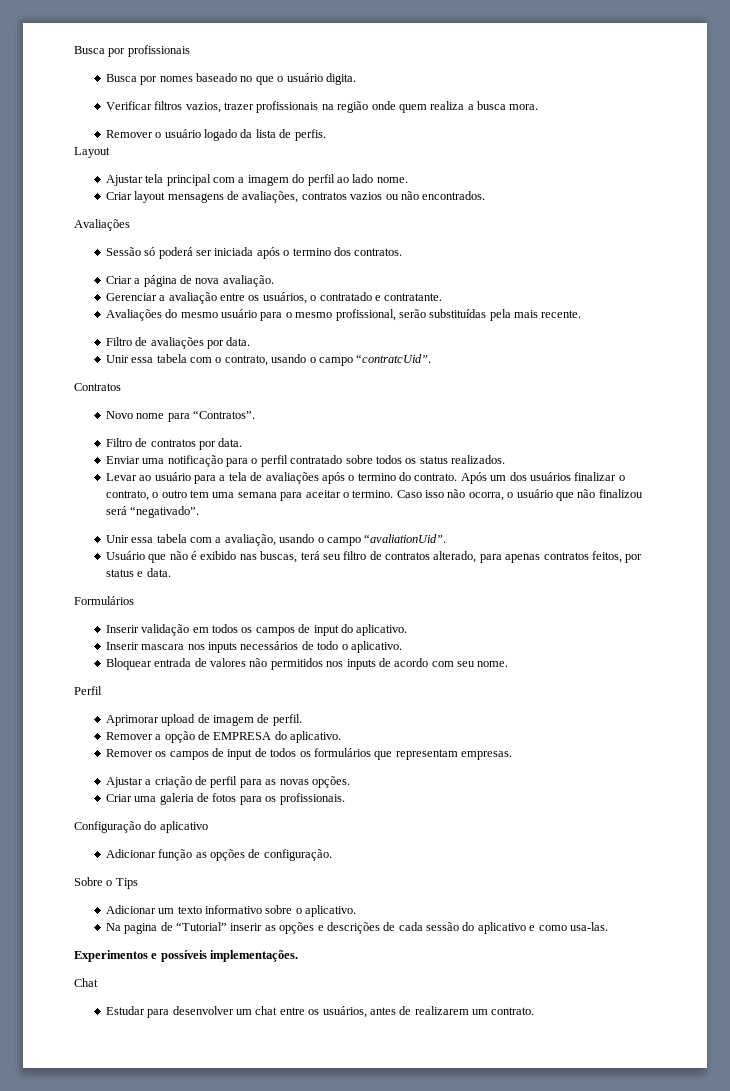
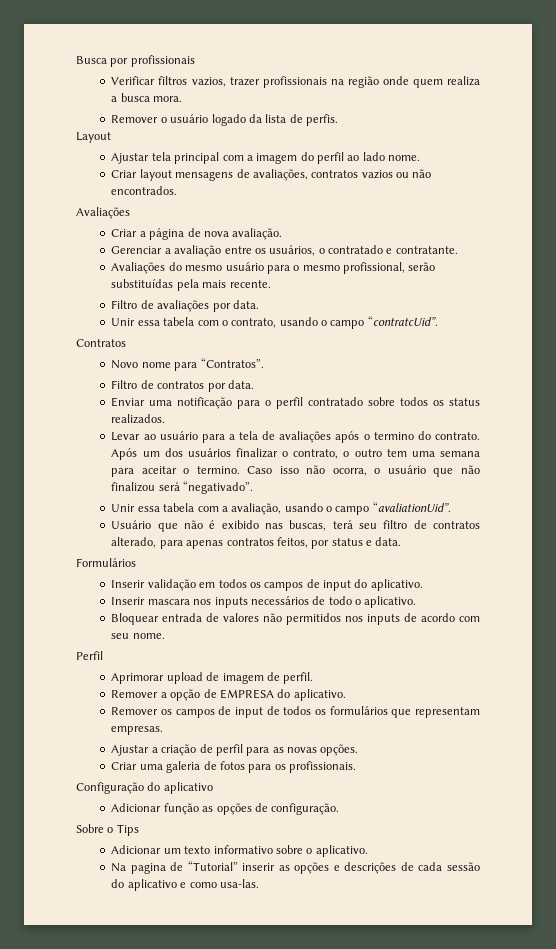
[105,73,356,85] // Busca por nomes baseado no que o usuário digita. -> (195, 61) none
[105,247,403,259] // Sessão só poderá ser iniciada após o termino dos contratos. -> (130, 213) none
[74,950,299,962] [74,978,98,987] [105,1006,535,1018] // Experimentos e possíveis implementações. // Chat // Estudar para desenvolver um chat entre os usuários, antes de realizarem um contrato. -> (259, 883) none

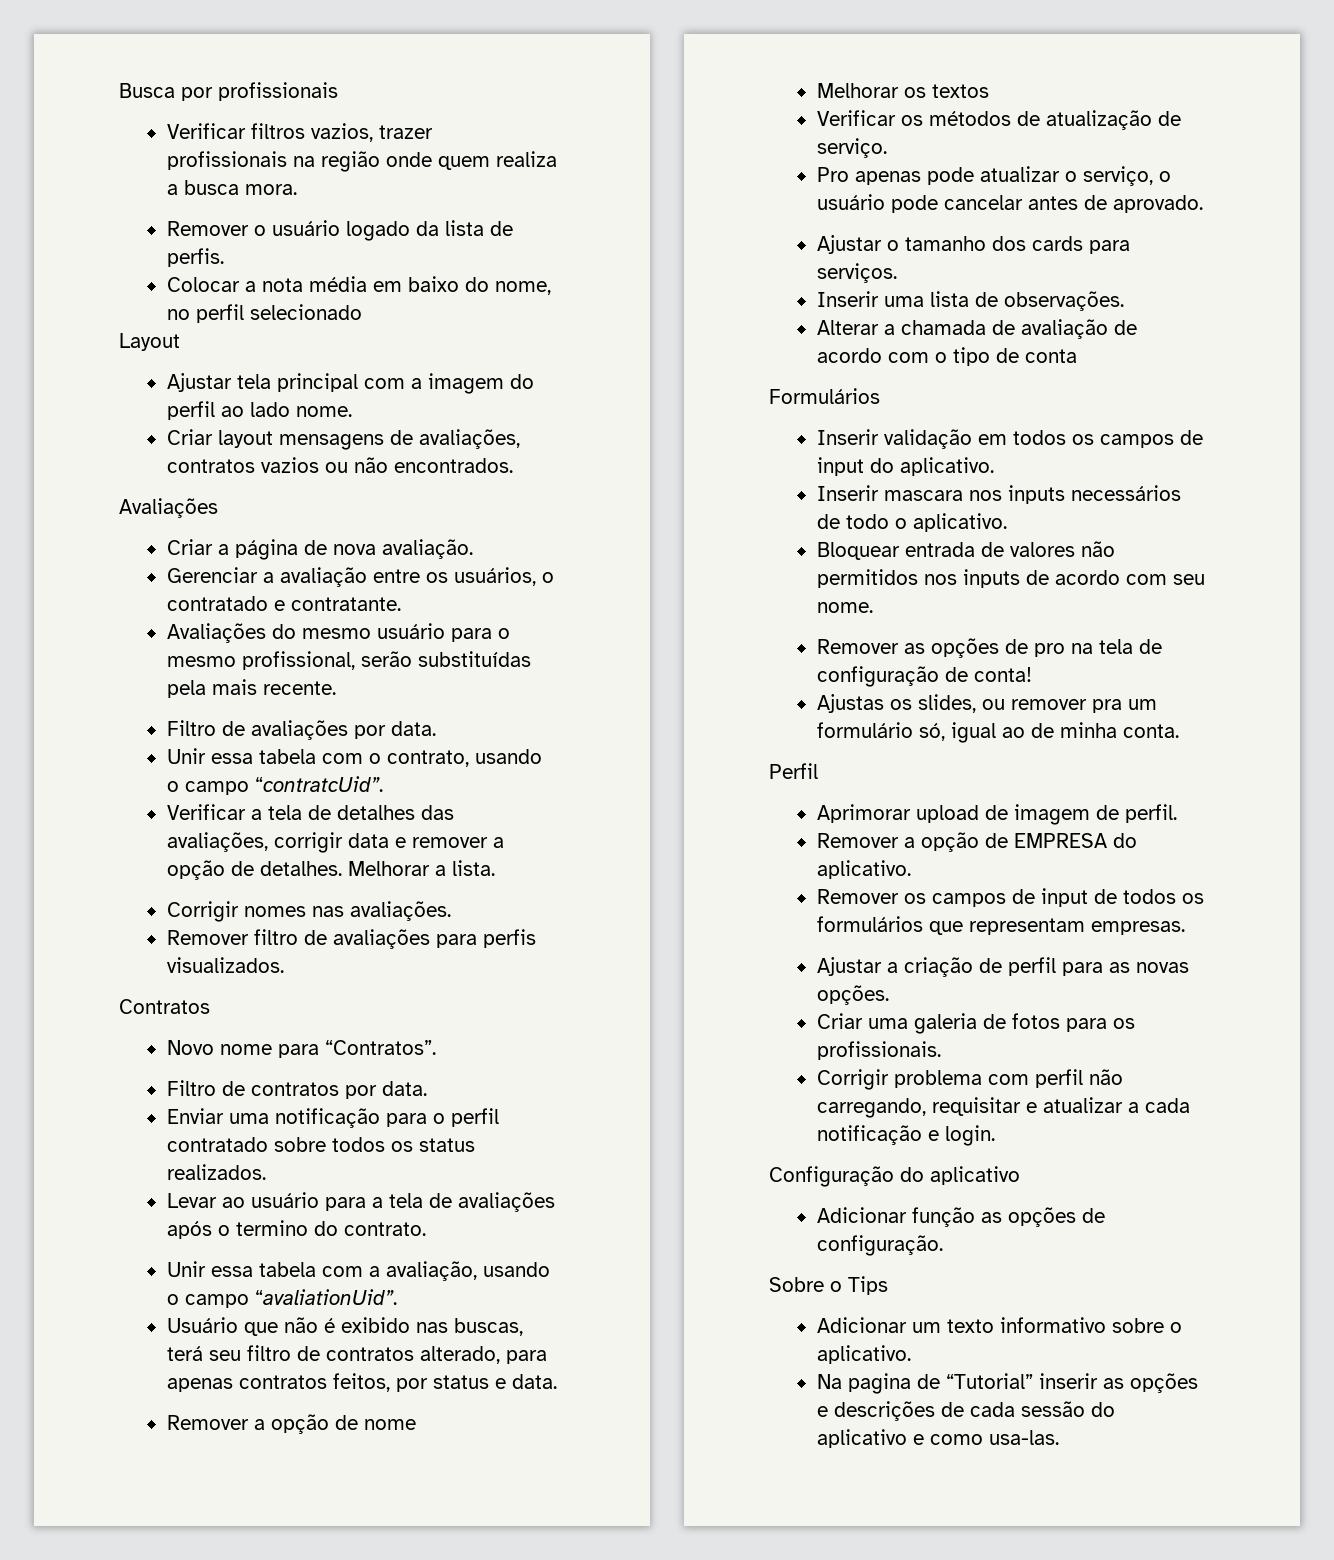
(338, 120) none -> [166,276,551,295] [166,304,362,323] // Colocar a nota média em baixo do nome, no perfil selecionado
(438, 321) none -> [166,804,454,820] [166,832,504,853] [166,860,495,880] [166,901,451,922] [166,929,536,949] [166,957,284,973] // Verificar a tela de detalhes das avaliações, corrigir data e remover a opção de detalhes. Melhorar a lista. // Corrigir nomes nas avaliações. // Remover filtro de avaliações para perfis visualizados.
[111,448,480,460] [111,465,481,477] [111,481,254,494] Após um dos usuários finalizar o contrato, o outro tem uma semana para aceitar o termino. Caso isso não ocorra, o usuário que não finalizou será “negativado”. -> (426, 1229) none
(402, 541) none -> [166,1414,416,1434] [816,83,989,98] [816,110,1181,130] [816,138,887,158] [816,166,1171,186] [816,194,1203,213] [816,235,1130,254] [816,263,897,283] [816,291,1124,311] [816,319,1137,339] [816,347,1077,366] // Remover a opção de nome // Melhorar os textos // Verificar os métodos de atualização de serviço. // Pro apenas pode atualizar o serviço, o usuário pode cancelar antes de aprovado. // Ajustar o tamanho dos cards para serviços. // Inserir uma lista de observações. // Alterar a chamada de avaliação de acordo com o tipo de conta
(165, 636) none -> [816,638,1162,658] [816,666,1032,687] [816,694,1157,713] [816,722,1179,743] // Remover as opções de pro na tela de configuração de conta! // Ajustas os slides, ou remover pra um formulário só, igual ao de minha conta.
(356, 767) none -> [816,1069,1123,1090] [816,1097,1190,1118] [816,1125,995,1146] // Corrigir problema com perfil não carregando, requisitar e atualizar a cada notificação e login.

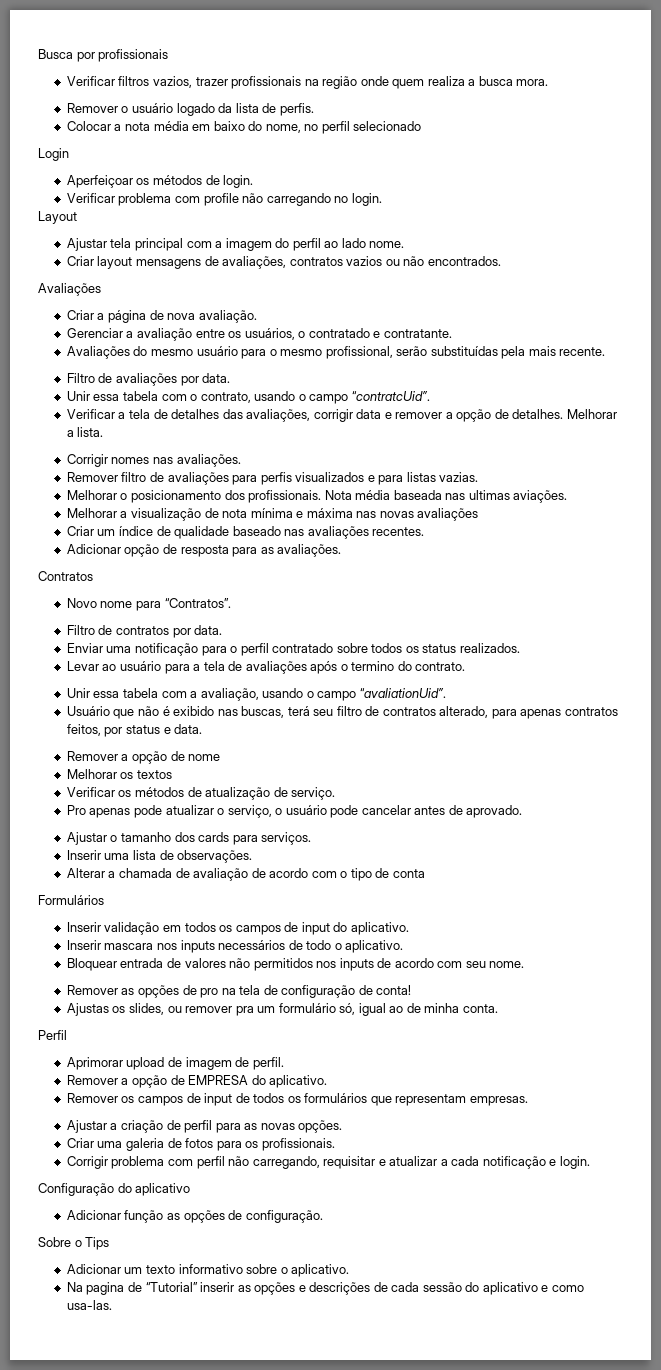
(362, 312) none -> [38,148,69,161] [66,175,254,188] [66,193,382,206] // Login // Aperfeiçoar os métodos de login. // Verificar problema com profile não carregando no login.
[166,957,284,973] visualizados. -> [295,472,479,485] [66,490,568,503] [66,508,479,521] [66,526,425,539] [66,544,342,557] visualizados e para listas vazias. // Melhorar o posicionamento dos profissionais. Nota média baseada nas ultimas aviações. // Melhorar a visualização de nota mínima e máxima nas novas avaliações // Criar um índice de qualidade baseado nas avaliações recentes. // Adicionar opção de resposta para as avaliações.

